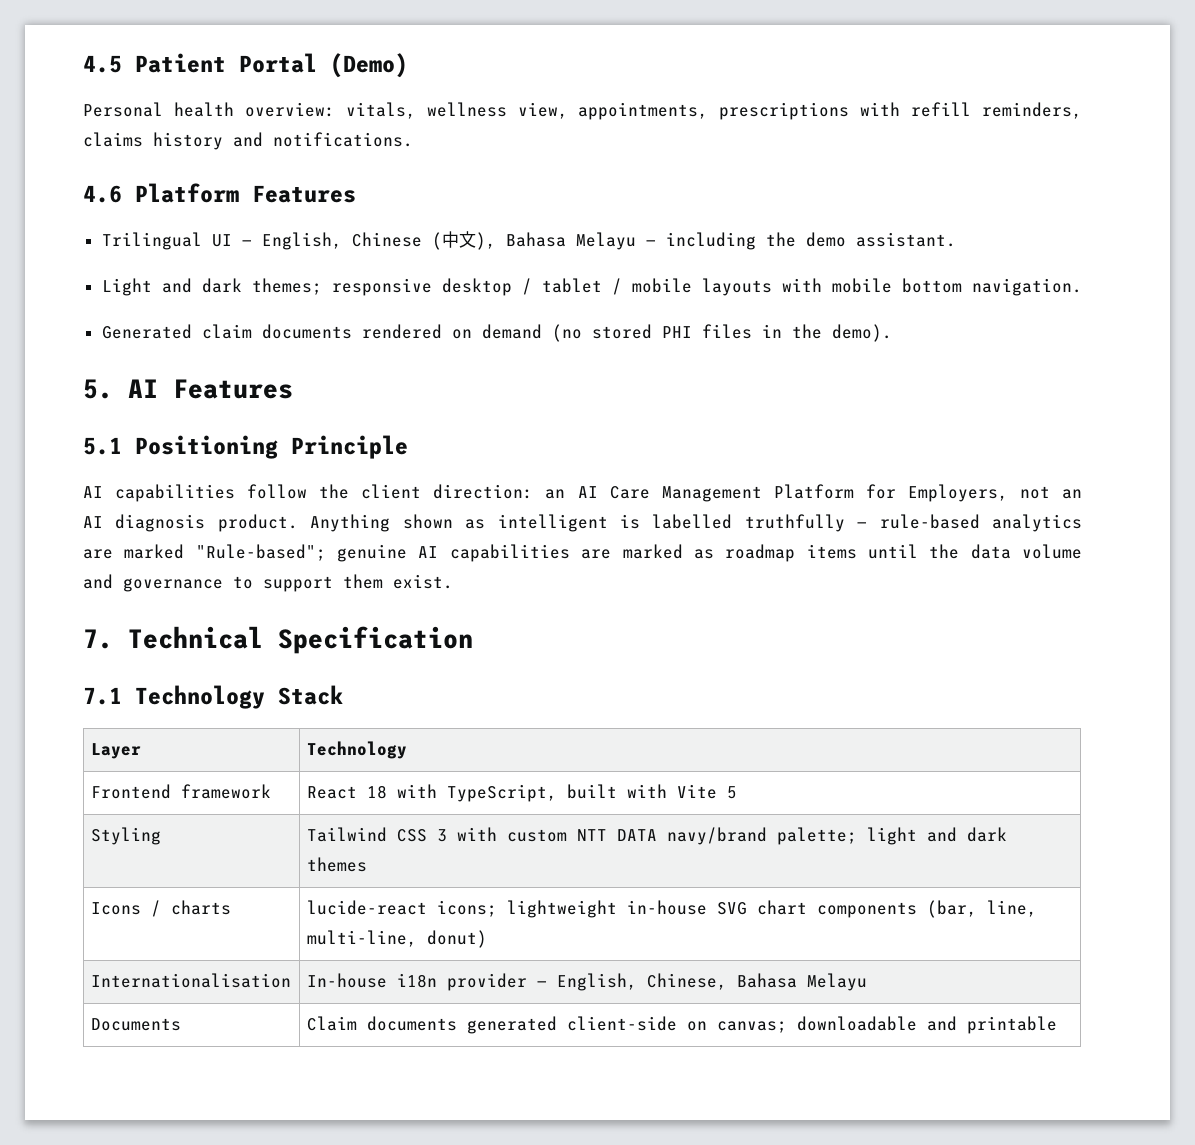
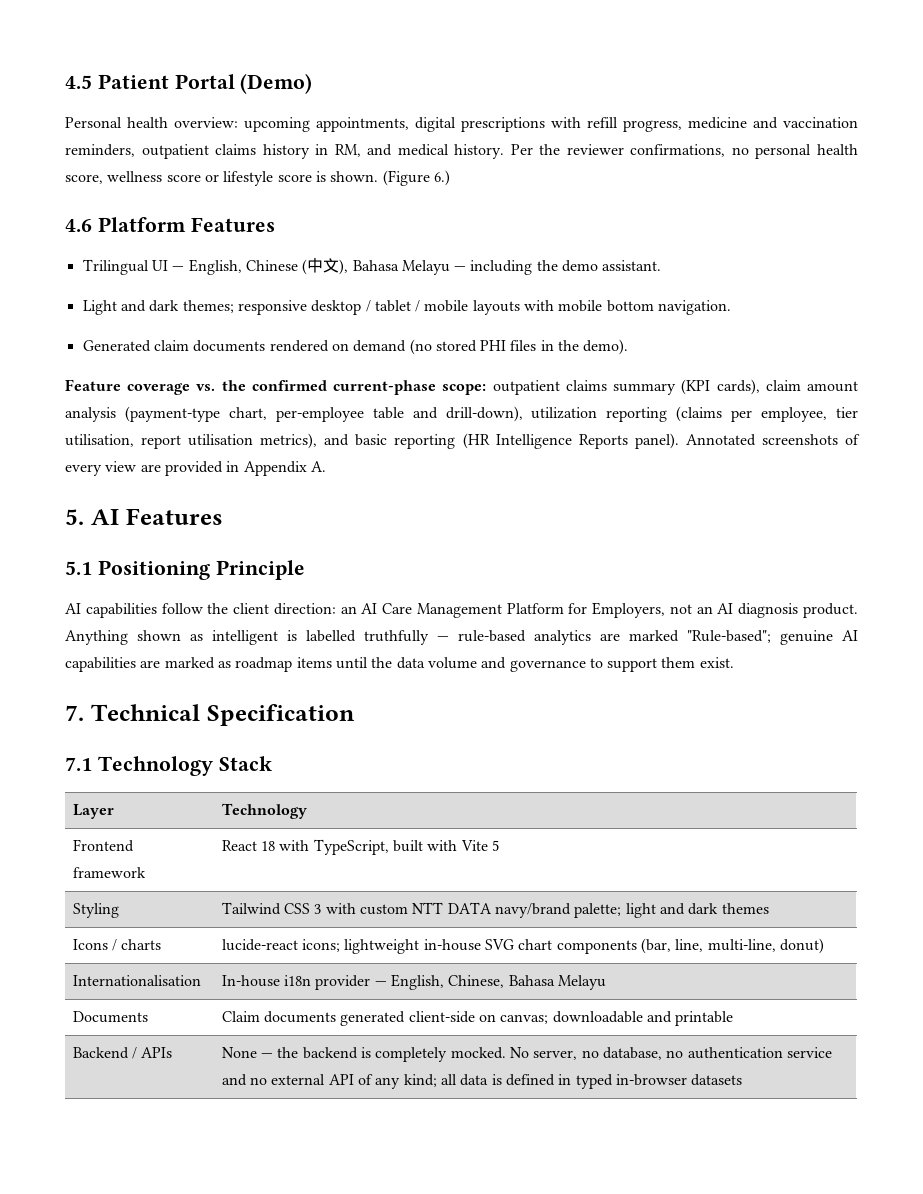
[345,102,1082,120] [83,132,413,150] vitals, wellness view, appointments, prescriptions with refill reminders, claims history and notifications. -> [244,117,858,132] [65,144,858,159] [65,170,450,186] upcoming appointments, digital prescriptions with refill progress, medicine and vaccination reminders, outpatient claims history in RM, and medical history. Per the reviewer confirmations, no personal health score, wellness score or lifestyle score is shown. (Figure 6.)
(892, 333) none -> [65,379,859,395] [65,406,858,422] [65,433,861,449] [65,461,326,476] // Feature coverage vs. the confirmed current-phase scope: outpatient claims summary (KPI cards), claim amount analysis (payment-type chart, per-employee table and drill-down), utilization reporting (claims per employee, tier utilisation, report utilisation metrics), and basic reporting (HR Intelligence Reports panel). Annotated screenshots of every view are provided in Appendix A.
(1057, 1025) none -> [72,1047,173,1059] [221,1047,832,1062] [221,1074,743,1089] // Backend / APIs | None — the backend is completely mocked. No server, no database, no authentication service and no external API of any kind; all data is defined in typed in-browser datasets

